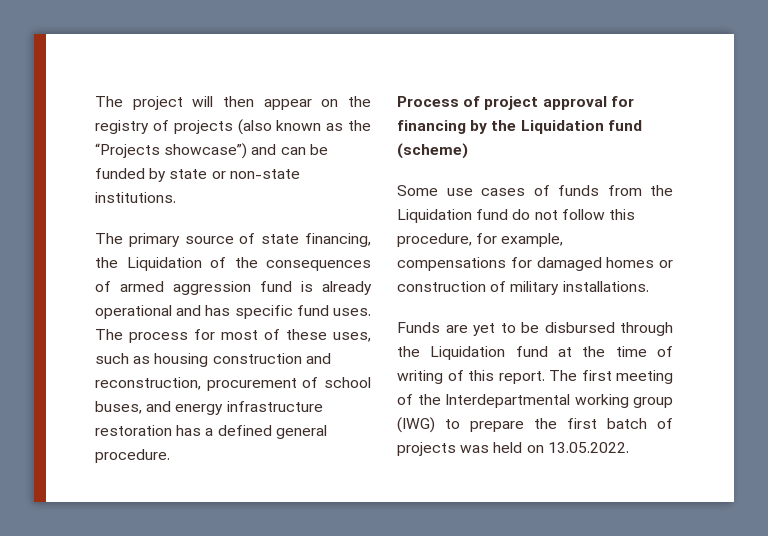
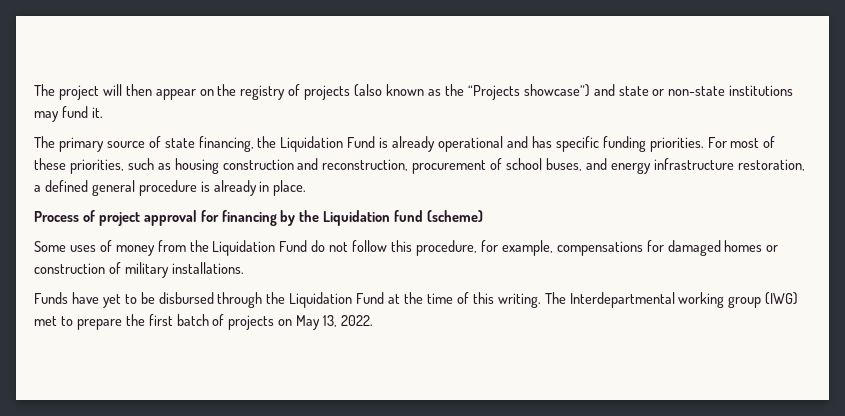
[280,144,328,155] [95,168,300,182] [95,192,176,203] can be funded by state or non-state institutions. -> [618,85,794,96] [34,106,103,122] state or non-state institutions may fund it.
[210,257,371,271] [95,281,292,295] of the consequences of armed aggression fund -> [347,136,376,148] Fund
[296,305,371,316] [95,329,215,343] fund uses. The process for -> [602,136,727,152] funding priorities. For
[333,332,371,342] uses, -> [69,159,124,174] priorities,
[95,425,202,436] restoration has -> [737,159,805,171] restoration,
[95,449,170,463] procedure. -> [138,180,307,196] procedure is already in place.
[446,185,599,196] use cases of funds -> [69,240,155,256] uses of money
[476,209,509,220] fund -> [279,240,308,252] Fund
[445,325,468,333] are -> [71,292,99,304] have
[515,346,548,357] fund -> [356,292,385,304] Fund
[397,370,673,384] [397,394,441,405] writing of this report. The first meeting of the -> [472,292,566,308] this writing. The
(435, 425) none -> [34,316,57,326] met
[460,442,629,453] was held on 13.05.2022. -> [278,315,374,330] on May 13, 2022.

